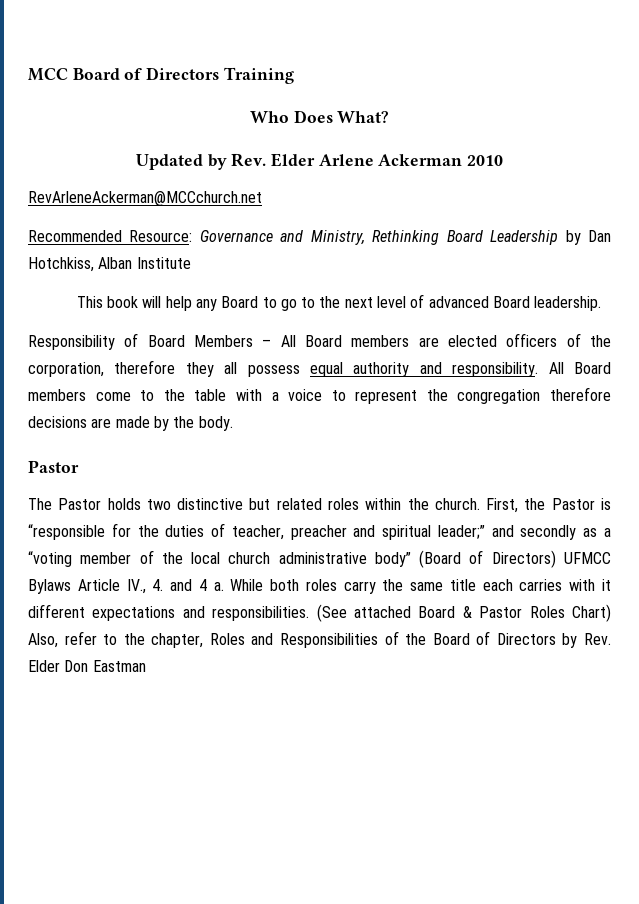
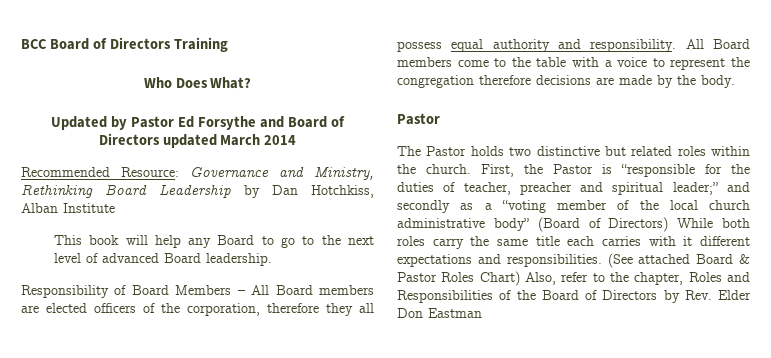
[28,68,68,81] MCC -> [21,39,47,49] BCC
[231,153,504,167] [28,191,262,206] Rev. Elder Arlene Ackerman 2010 // RevArleneAckerman@MCCchurch.net -> [131,116,345,130] [98,133,297,148] Pastor Ed Forsythe and Board of Directors updated March 2014
[564,552,611,564] [28,579,224,594] UFMCC Bylaws Article IV., 4. and 4 a. -> (669, 224) none

